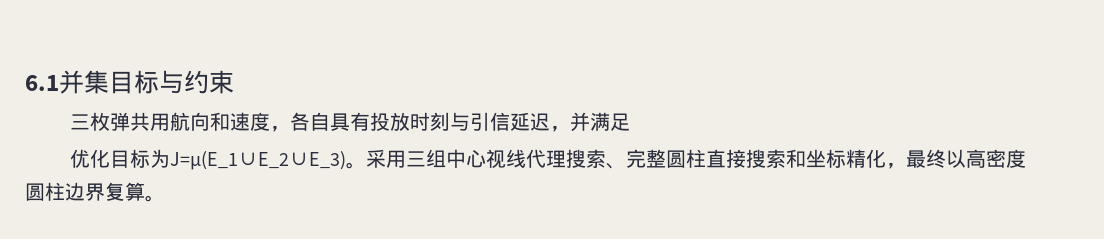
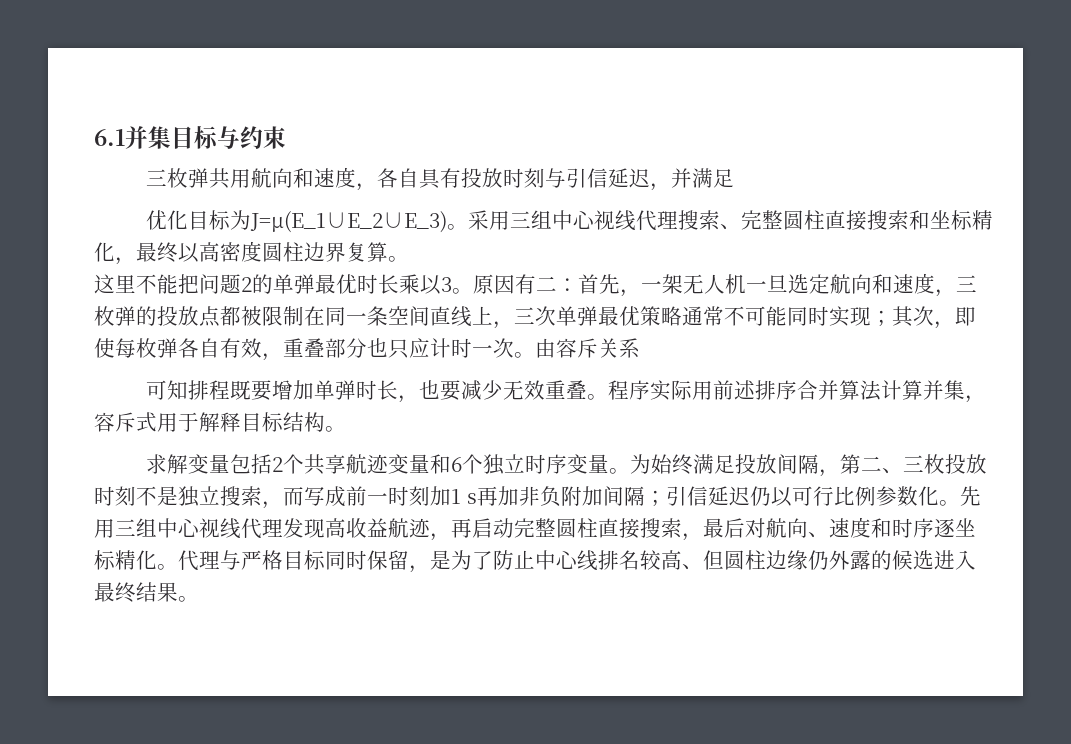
(165, 198) none -> [94,273,977,297] [94,306,976,329] [94,338,640,361] [146,380,987,403] [94,412,346,432] [146,454,988,477] [94,486,981,509] [94,517,976,541] [94,550,976,573] [94,582,199,603] // 这里不能把问题2的单弹最优时长乘以3。原因有二：首先，一架无人机一旦选定航向和速度，三枚弹的投放点都被限制在同一条空间直线上，三次单弹最优策略通常不可能同时实现；其次，即使每枚弹各自有效，重叠部分也只应计时一次。由容斥关系 // 可知排程既要增加单弹时长，也要减少无效重叠。程序实际用前述排序合并算法计算并集，容斥式用于解释目标结构。 // 求解变量包括2个共享航迹变量和6个独立时序变量。为始终满足投放间隔，第二、三枚投放时刻不是独立搜索，而写成前一时刻加1 s再加非负附加间隔；引信延迟仍以可行比例参数化。先用三组中心视线代理发现高收益航迹，再启动完整圆柱直接搜索，最后对航向、速度和时序逐坐标精化。代理与严格目标同时保留，是为了防止中心线排名较高、但圆柱边缘仍外露的候选进入最终结果。

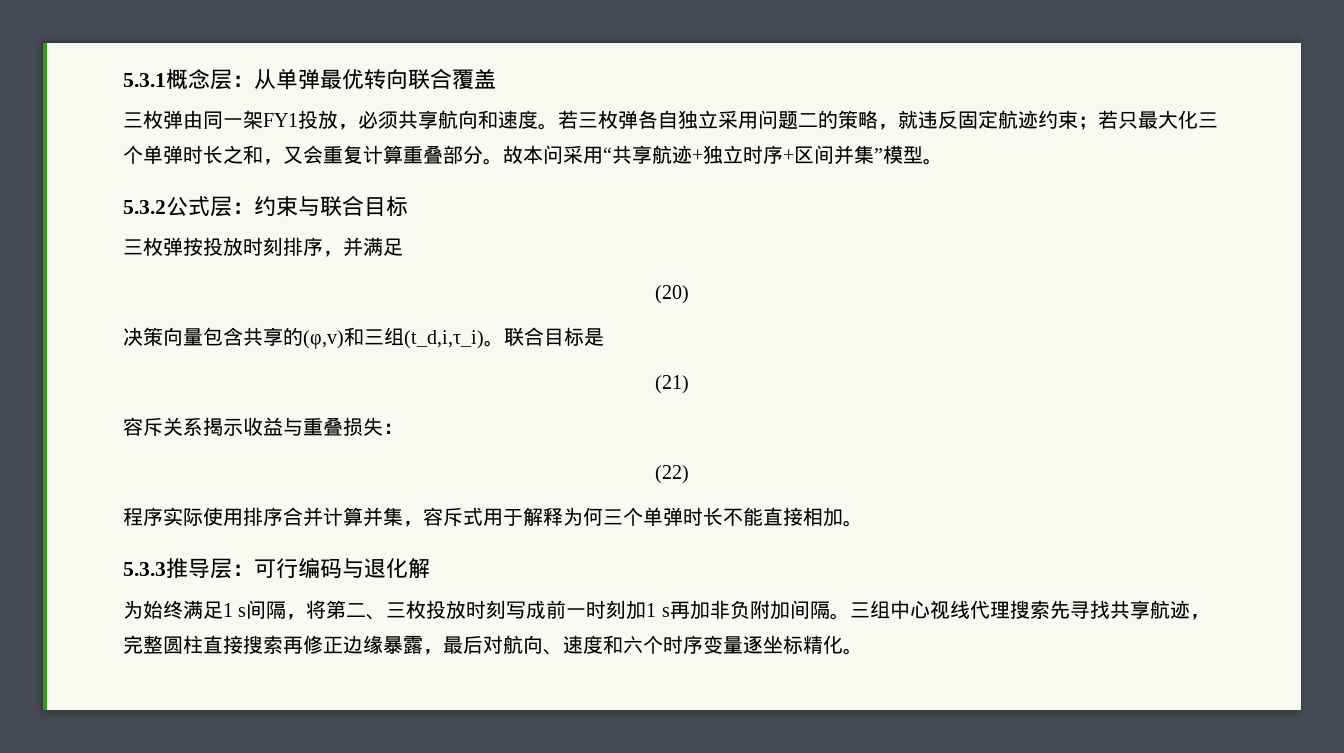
[94,126,286,149] [146,167,735,191] [146,210,994,233] [94,241,409,265] [94,273,977,297] [94,306,976,329] [94,338,640,361] [146,380,609,403] 6.1并集目标与约束 // 三枚弹共用航向和速度，各自具有投放时刻与引信延迟，并满足 // 优化目标为J=μ(E_1∪E_2∪E_3)。采用三组中心视线代理搜索、完整圆柱直接搜索和坐标精化，最终以高密度圆柱边界复算。 // 这里不能把问题2的单弹最优时长乘以3。原因有二：首先，一架无人机一旦选定航向和速度，三枚弹的投放点都被限制在同一条空间直线上，三次单弹最优策略通常不可能同时实现；其次，即使每枚弹各自有效，重叠部分也只应计时一次。由容斥关系 // 可知排程既要增加单弹时长，也要减少无效重叠。 -> [123,68,496,90] [123,110,1218,130] [123,145,943,165] [123,195,408,217] [123,237,403,257] [655,285,689,304] [123,327,604,349] [655,375,689,394] [123,417,403,436] [655,465,689,484] 5.3.1概念层：从单弹最优转向联合覆盖 // 三枚弹由同一架FY1投放，必须共享航向和速度。若三枚弹各自独立采用问题二的策略，就违反固定航迹约束；若只最大化三个单弹时长之和，又会重复计算重叠部分。故本问采用“共享航迹+独立时序+区间并集”模型。 // 5.3.2公式层：约束与联合目标 // 三枚弹按投放时刻排序，并满足 // (20) // 决策向量包含共享的(φ,v)和三组(t_d,i,τ_i)。联合目标是 // (21) // 容斥关系揭示收益与重叠损失： // (22) //
[692,380,756,400] 用前述 -> [203,507,243,526] 使用
[839,380,882,401] 算法 -> (323, 517) none
[241,412,346,432] [146,454,841,477] 目标结构。 // 求解变量包括2个共享航迹变量和6个独立时序变量。为始终满足投放间隔， -> [563,507,863,527] [123,558,430,579] [123,600,327,620] 为何三个单弹时长不能直接相加。 // 5.3.3推导层：可行编码与退化解 // 为始终满足1 s间隔，将
[136,486,304,509] 不是独立搜索，而 -> (507, 609) none
[644,486,981,507] [94,518,682,541] ；引信延迟仍以可行比例参数化。先用三组中心视线代理发现高收益航迹，再启动完整圆柱直接搜索 -> [829,600,1210,620] [123,635,423,654] 。三组中心视线代理搜索先寻找共享航迹，完整圆柱直接搜索再修正边缘暴露
[892,518,976,538] [94,550,976,573] [94,582,178,603] 时序逐坐标精化。代理与严格目标同时保留，是为了防止中心线排名较高、但圆柱边缘仍外露的候选进入最终结果 -> [623,635,843,654] 六个时序变量逐坐标精化

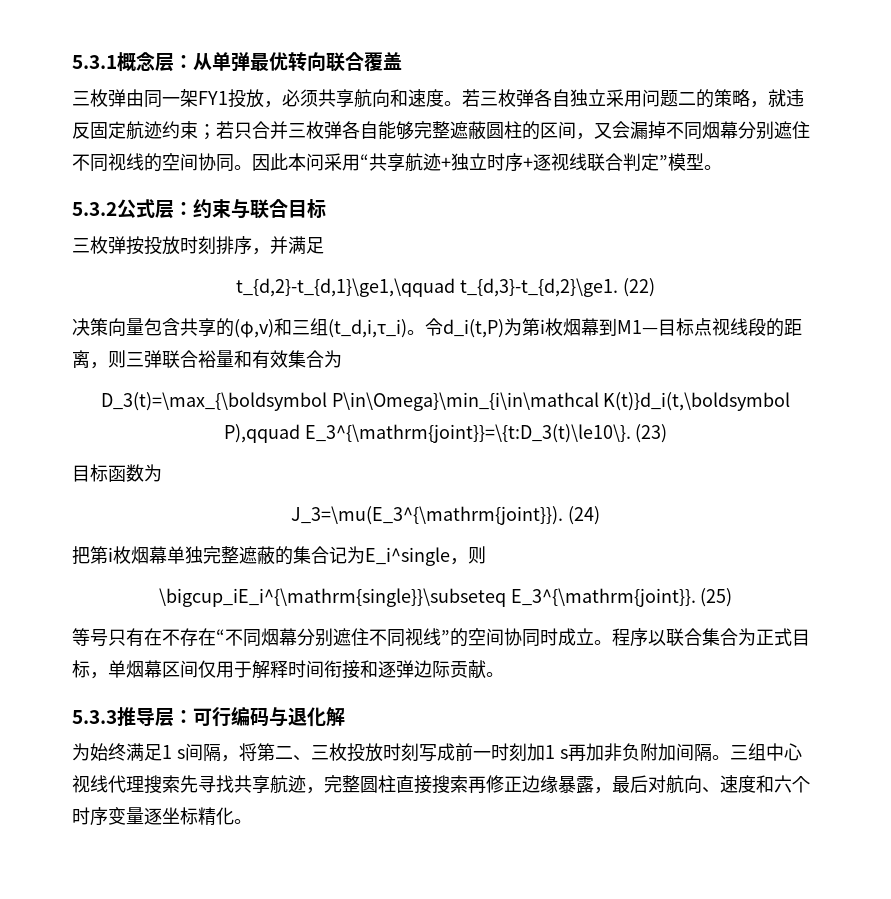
[1138,110,1218,129] [123,145,523,165] 最大化三个单弹时长之和，又会重复计算重叠部分。故 -> [252,121,810,140] [72,153,288,172] 合并三枚弹各自能够完整遮蔽圆柱的区间，又会漏掉不同烟幕分别遮住不同视线的空间协同。因此
[794,145,874,165] 区间并集 -> [533,153,659,171] 逐视线联合判定
[655,285,689,304] (20) -> [236,278,655,297] t_{d,2}-t_{d,1}\ge1,\qquad t_{d,3}-t_{d,2}\ge1. (22)
[504,327,604,346] [655,375,689,394] [123,417,403,436] [655,465,689,484] [123,507,843,527] 联合目标是 // (21) // 容斥关系揭示收益与重叠损失： // (22) // 程序实际使用排序合并计算并集，容斥式用于解释为何三个单弹时长不能直接相加 -> [425,318,802,338] [72,350,342,369] [100,392,791,411] [223,424,668,443] [72,464,162,482] [291,506,600,525] [72,546,486,566] [158,588,733,607] [72,628,810,647] [72,660,486,679] 令d_i(t,P)为第i枚烟幕到M1—目标点视线段的距离，则三弹联合裕量和有效集合为 // D_3(t)=\max_{\boldsymbol P\in\Omega}\min_{i\in\mathcal K(t)}d_i(t,\boldsymbol P),qquad E_3^{\mathrm{joint}}=\{t:D_3(t)\le10\}. (23) // 目标函数为 // J_3=\mu(E_3^{\mathrm{joint}}). (24) // 把第i枚烟幕单独完整遮蔽的集合记为E_i^single，则 // \bigcup_iE_i^{\mathrm{single}}\subseteq E_3^{\mathrm{joint}}. (25) // 等号只有在不存在“不同烟幕分别遮住不同视线”的空间协同时成立。程序以联合集合为正式目标，单烟幕区间仅用于解释时间衔接和逐弹边际贡献

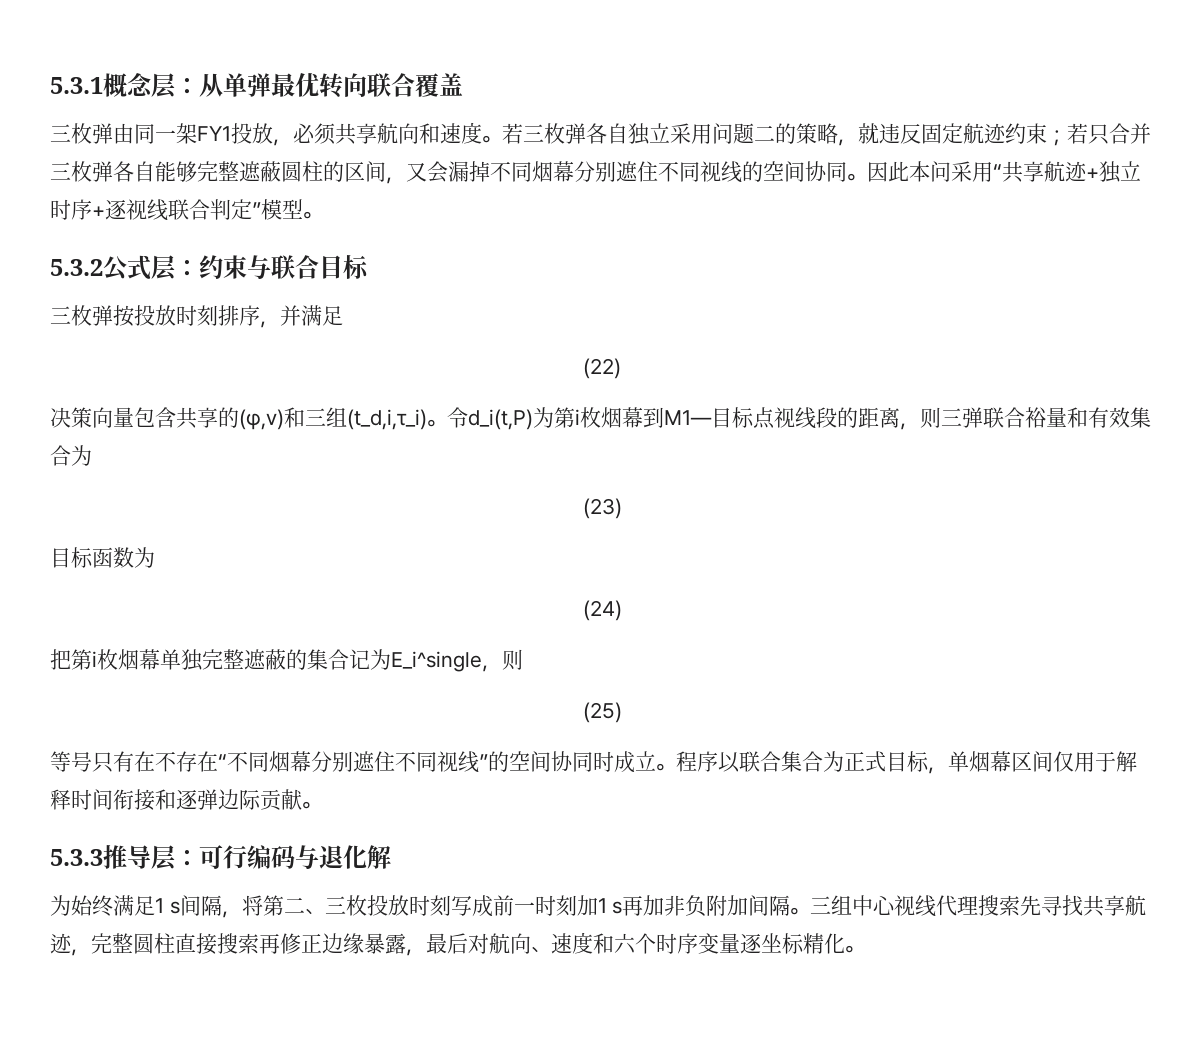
[236,278,618,297] t_{d,2}-t_{d,1}\ge1,\qquad t_{d,3}-t_{d,2}\ge1. -> (343, 316) none
[100,392,791,411] [223,424,631,443] D_3(t)=\max_{\boldsymbol P\in\Omega}\min_{i\in\mathcal K(t)}d_i(t,\boldsymbol P),qquad E_3^{\mathrm{joint}}=\{t:D_3(t)\le10\}. -> (92, 455) none
[291,506,564,525] J_3=\mu(E_3^{\mathrm{joint}}). -> (155, 557) none
[158,588,696,607] \bigcup_iE_i^{\mathrm{single}}\subseteq E_3^{\mathrm{joint}}. -> (523, 659) none

